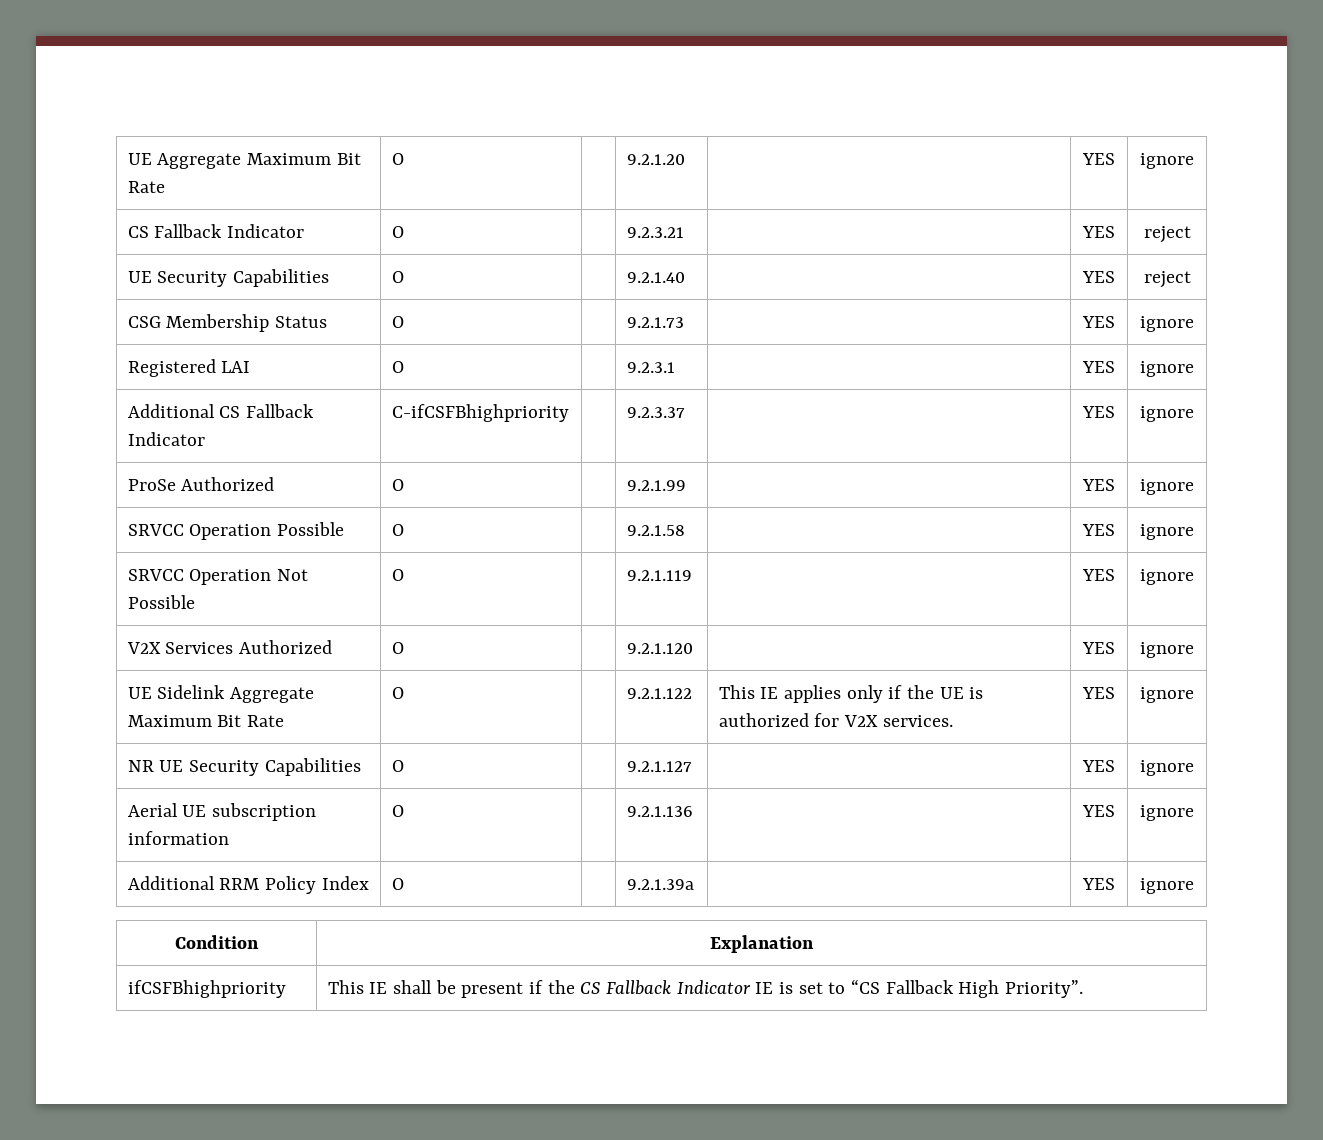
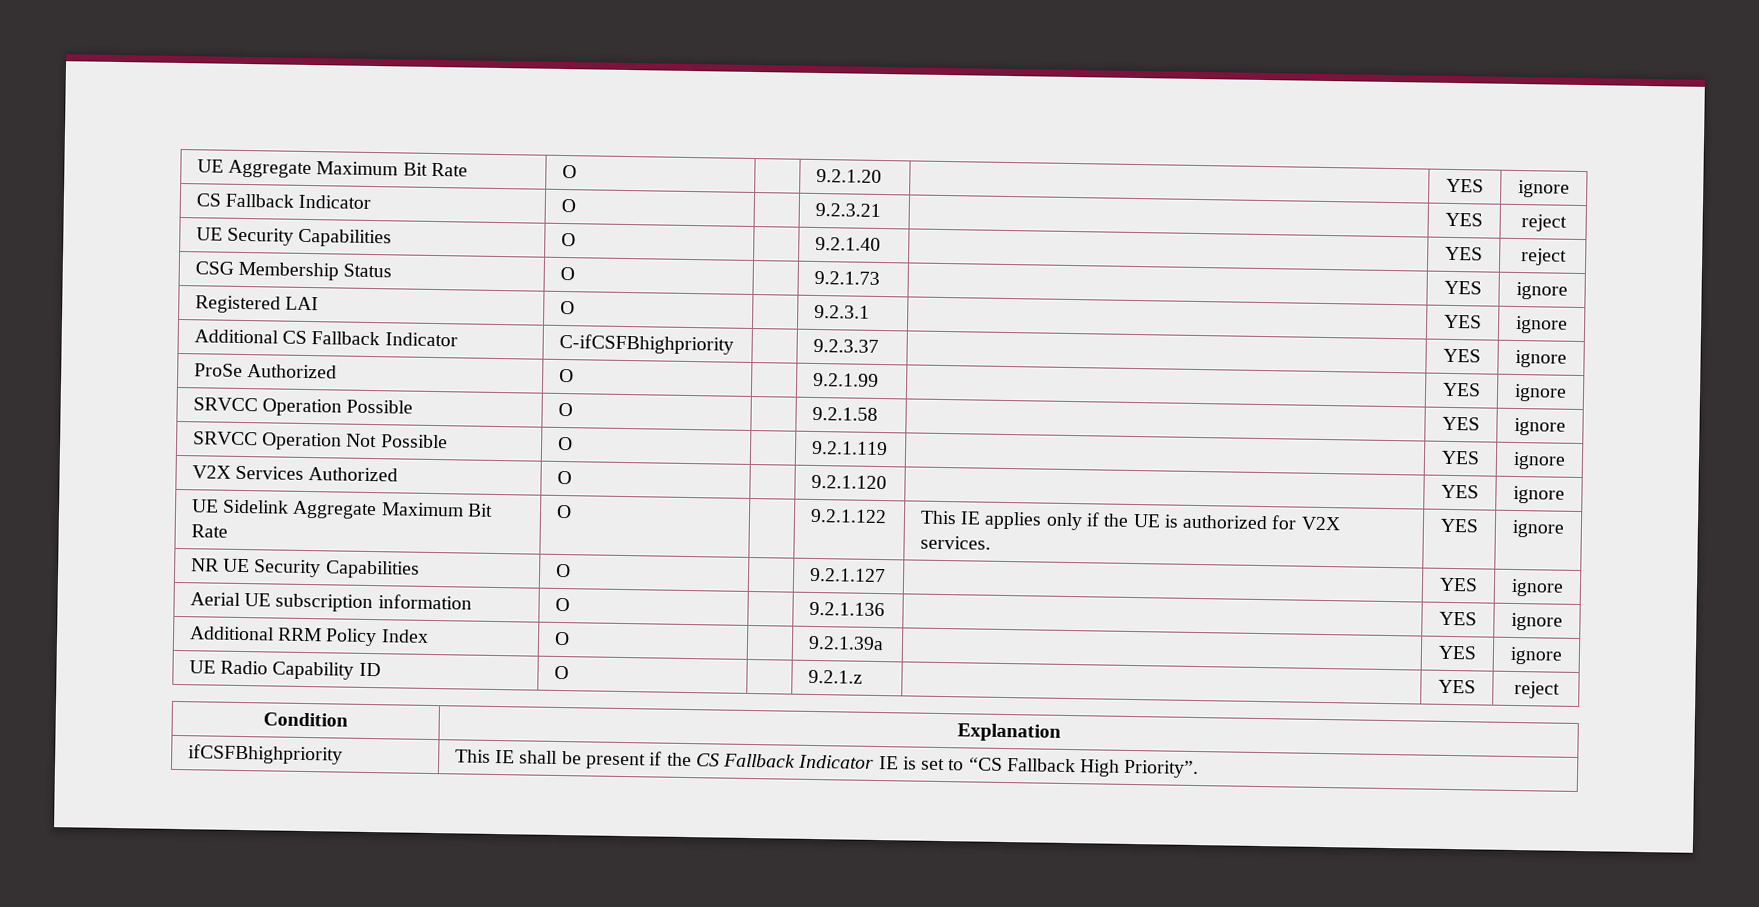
(1194, 886) none -> [188,660,381,680] [553,665,569,680] [807,669,863,684] [1438,679,1476,694] [1513,680,1560,699] // UE Radio Capability ID | O | | 9.2.1.z | | YES | reject

